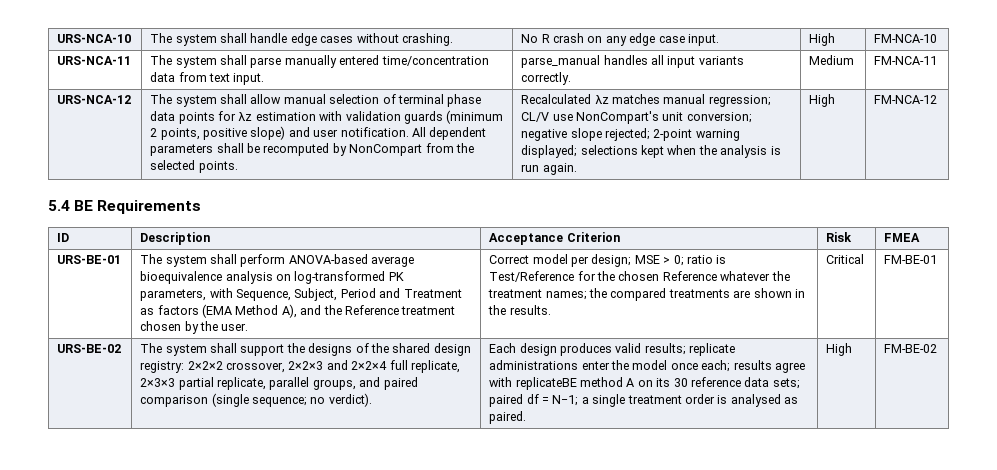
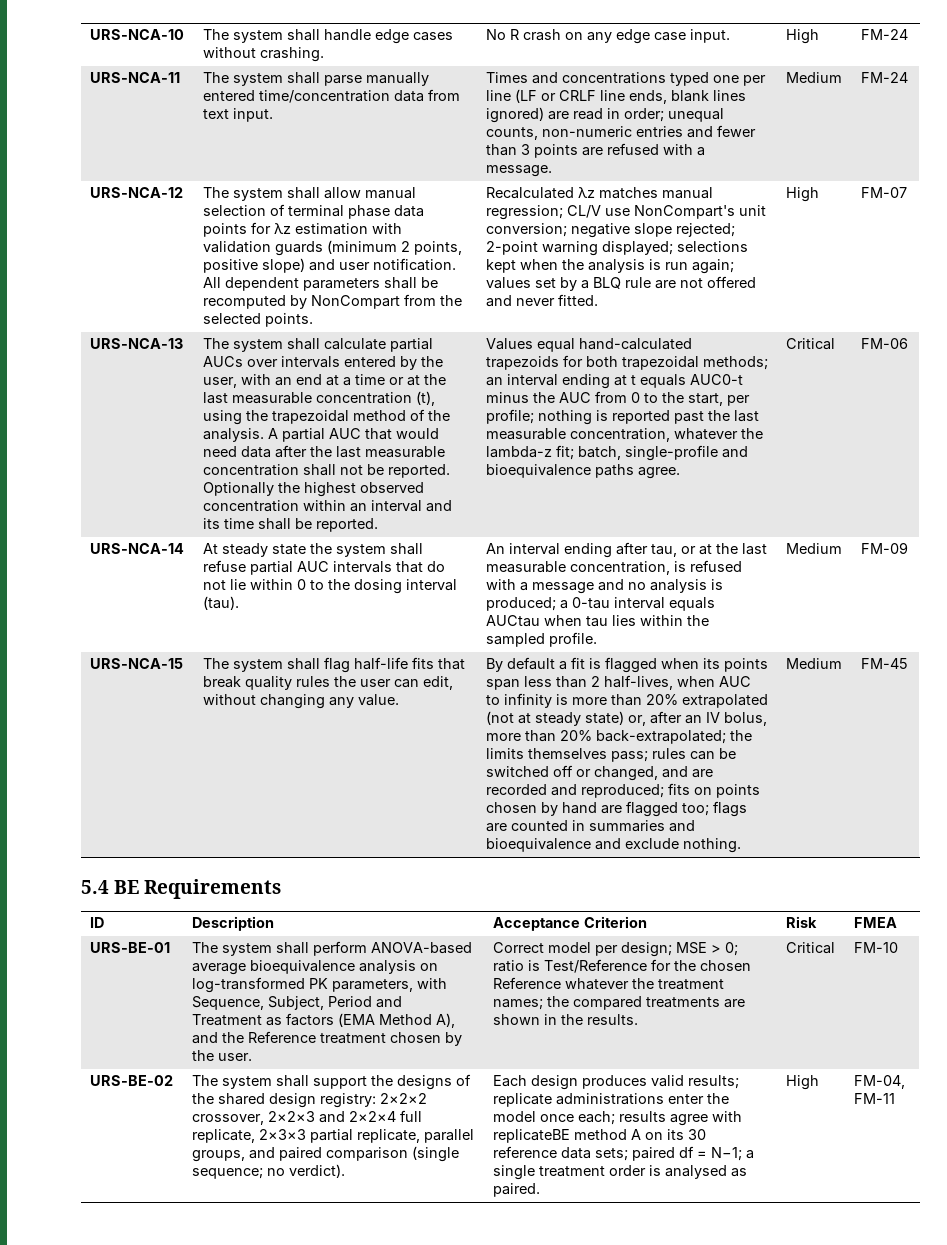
[874,34,938,43] FM-NCA-10 -> [861,29,909,40] FM-24
[521,55,744,68] [521,72,572,85] [809,55,855,65] [874,56,938,65] parse_manual handles all input variants correctly. | Medium | FM-NCA-11 -> [486,72,767,86] [486,89,747,104] [486,107,725,123] [486,125,757,140] [486,143,706,158] [486,165,553,177] [786,72,843,83] [861,72,909,83] Times and concentrations typed one per line (LF or CRLF line ends, blank lines ignored) are read in order; unequal counts, non-numeric entries and fewer than 3 points are refused with a message. | Medium | FM-24
[542,163,577,175] [809,94,836,107] [874,95,938,104] again. | High | FM-NCA-12 -> [692,259,735,274] [486,276,757,291] [486,294,599,307] [786,187,820,202] [861,187,908,198] [90,338,184,349] [203,338,434,352] [203,356,444,370] [203,374,447,388] [203,391,436,406] [203,409,451,425] [203,428,440,442] [203,445,446,458] [203,464,451,478] [203,482,425,497] [203,500,453,512] [203,518,379,532] [486,338,693,352] [486,355,769,370] [486,374,744,389] [486,391,751,406] [486,409,760,425] [486,428,764,442] [486,445,749,461] [486,464,681,479] [786,338,836,350] [861,338,909,349] [90,543,185,554] [203,543,424,557] [203,560,446,575] [203,579,458,594] [203,596,240,610] [486,542,768,558] [486,560,743,575] [486,579,724,594] [486,597,716,611] [486,615,710,627] [486,632,598,647] [786,543,843,554] [861,542,909,554] [90,658,184,669] [203,657,466,673] [203,676,454,690] [203,694,400,709] [486,657,769,673] [486,675,752,690] [486,693,769,708] [486,711,768,726] [486,730,753,744] [486,748,737,762] [486,765,714,781] [486,783,761,798] [486,801,748,817] [486,820,696,832] [486,838,742,853] [786,658,843,669] [861,658,909,669] again; values set by a BLQ rule are not offered and never fitted. | High | FM-07 // URS-NCA-13 | The system shall calculate partial AUCs over intervals entered by the user, with an end at a time or at the last measurable concentration (t), using the trapezoidal method of the analysis. A partial AUC that would need data after the last measurable concentration shall not be reported. Optionally the highest observed concentration within an interval and its time shall be reported. | Values equal hand-calculated trapezoids for both trapezoidal methods; an interval ending at t equals AUC0-t minus the AUC from 0 to the start, per profile; nothing is reported past the last measurable concentration, whatever the lambda-z fit; batch, single-profile and bioequivalence paths agree. | Critical | FM-06 // URS-NCA-14 | At steady state the system shall refuse partial AUC intervals that do not lie within 0 to the dosing interval (tau). | An interval ending after tau, or at the last measurable concentration, is refused with a message and no analysis is produced; a 0-tau interval equals AUCtau when tau lies within the sampled profile. | Medium | FM-09 // URS-NCA-15 | The system shall flag half-life fits that break quality rules the user can edit, without changing any value. | By default a fit is flagged when its points span less than 2 half-lives, when AUC to infinity is more than 20% extrapolated (not at steady state) or, after an IV bolus, more than 20% back-extrapolated; the limits themselves pass; rules can be switched off or changed, and are recorded and reproduced; fits on points chosen by hand are flagged too; flags are counted in summaries and bioequivalence and exclude nothing. | Medium | FM-45
[884,255,938,264] FM-BE-01 -> [854,942,899,953] FM-10
[884,344,938,353] FM-BE-02 -> [854,1075,906,1089] [854,1093,896,1104] FM-04, FM-11

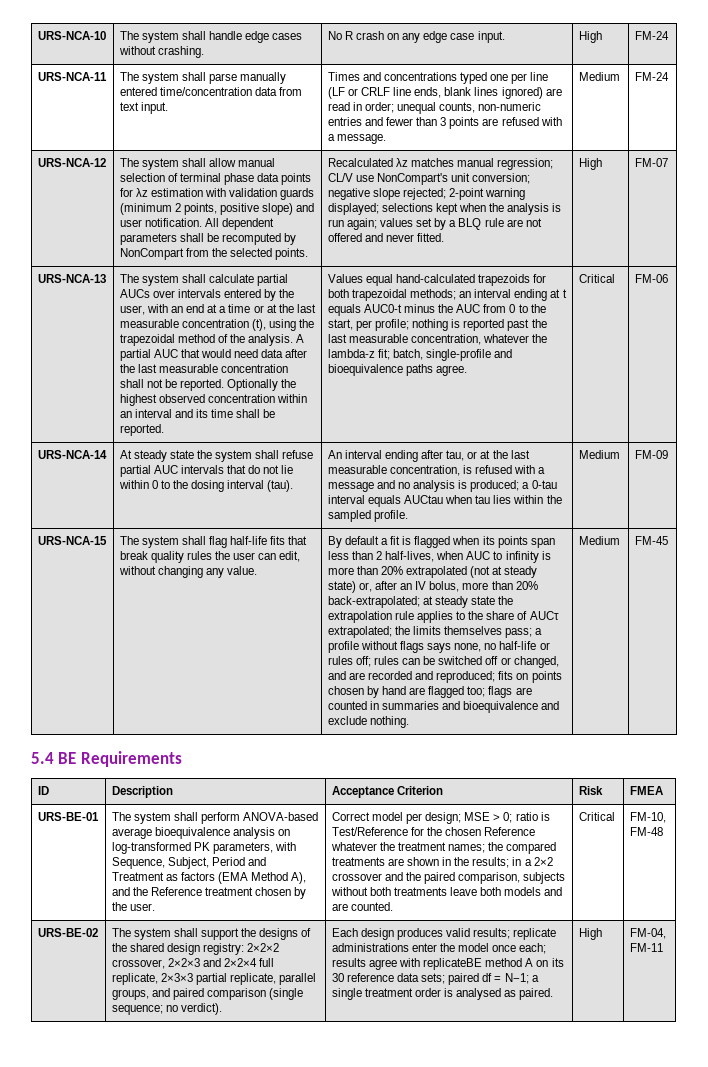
[730,730,753,741] [486,748,649,762] the limits themselves pass; -> [422,596,514,608] [327,611,559,623] [327,626,543,638] [327,641,550,653] [327,656,371,667] at steady state the extrapolation rule applies to the share of AUCτ extrapolated; the limits themselves pass; a profile without flags says none, no half-life or rules off;
[587,1014,639,1025] [786,942,836,954] [854,942,899,953] results. | Critical | FM-10 -> [472,857,553,868] [331,872,566,884] [330,887,563,896] [331,902,393,911] [578,812,615,821] [629,812,666,823] [629,827,663,836] results; in a 2×2 crossover and the paired comparison, subjects without both treatments leave both models and are counted. | Critical | FM-10, FM-48

